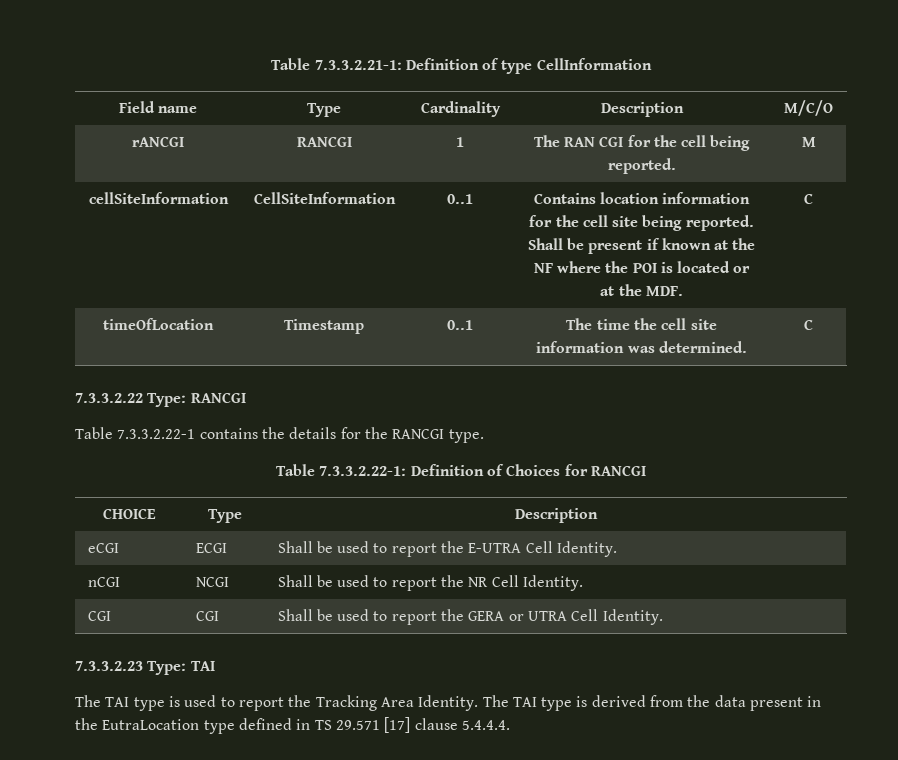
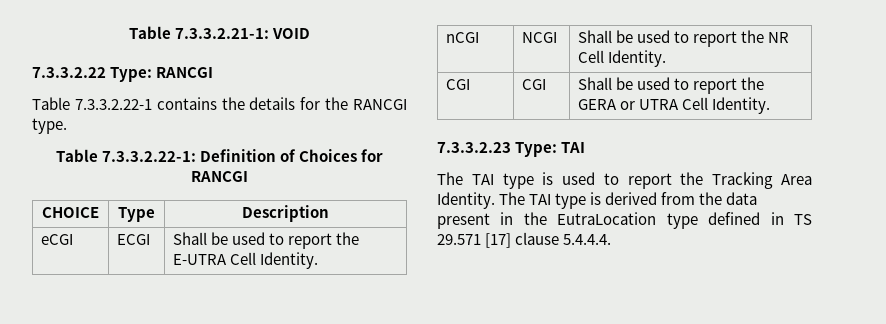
[405,58,652,74] [118,101,198,113] [307,103,341,117] [420,101,501,117] [600,102,684,117] [784,100,834,116] [132,136,184,147] [296,136,352,147] [456,137,464,147] [533,135,751,151] [607,158,676,174] [801,137,816,147] [88,192,229,204] [253,192,396,204] [447,194,473,204] [533,192,751,204] [529,215,754,231] [527,238,756,254] [533,261,751,273] [600,284,683,296] [804,193,814,204] [103,318,214,330] [284,319,364,334] [447,320,473,330] [566,318,717,330] [536,341,747,353] [804,319,814,330] Definition of type CellInformation // Field name | Type | Cardinality | Description | M/C/O // rANCGI | RANCGI | 1 | The RAN CGI for the cell being reported. | M // cellSiteInformation | CellSiteInformation | 0..1 | Contains location information for the cell site being reported. Shall be present if known at the NF where the POI is located or at the MDF. | C // timeOfLocation | Timestamp | 0..1 | The time the cell site information was determined. | C -> [272,28,311,39] VOID

